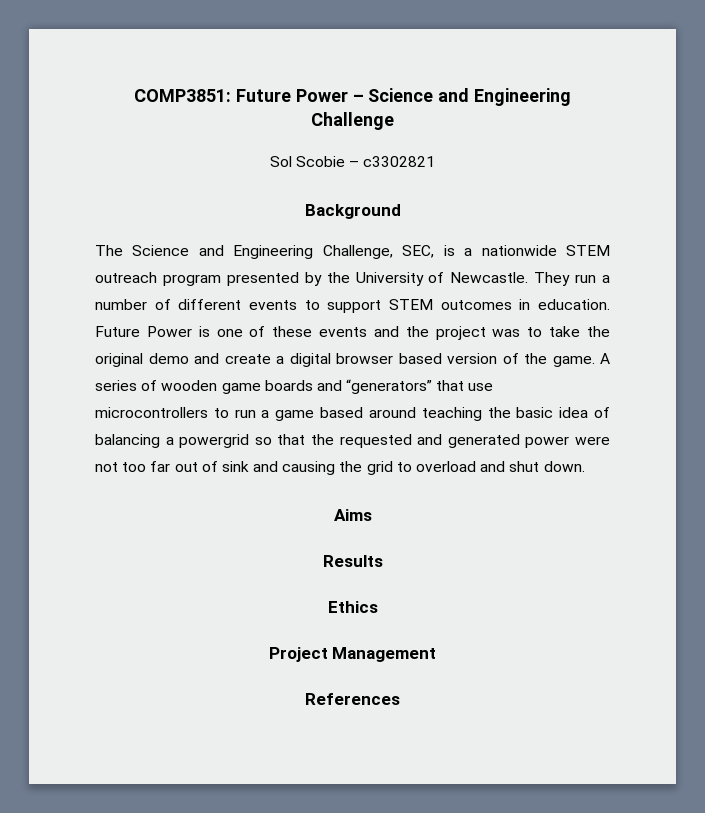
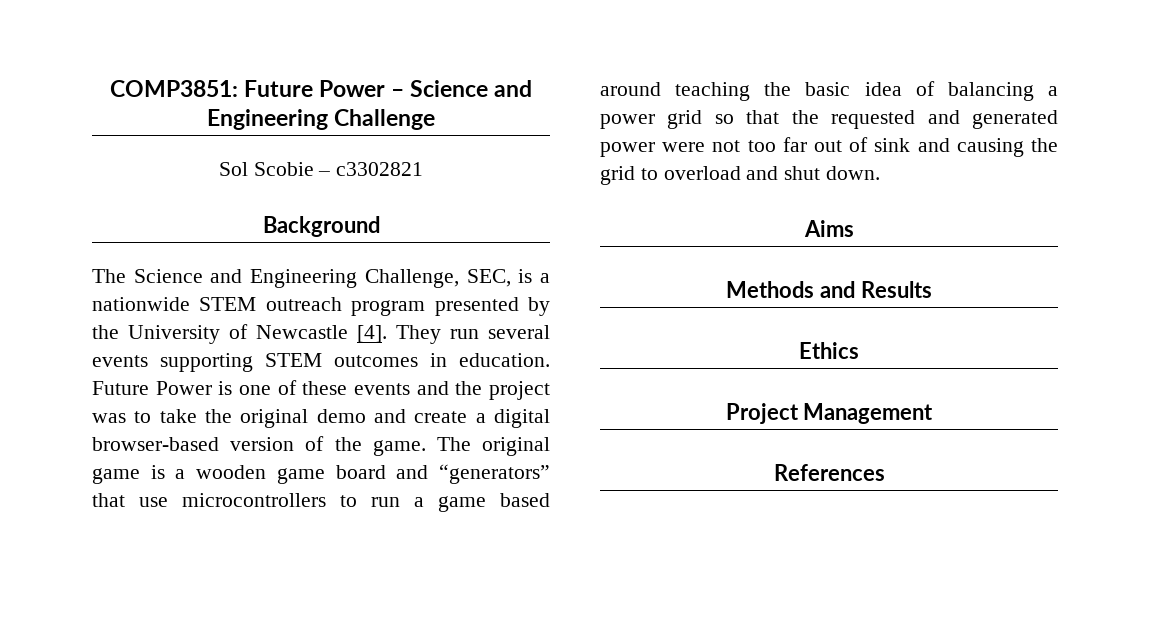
[450,272,610,286] [95,299,382,313] Newcastle. They run a number of different events to support -> [256,325,550,344] [92,353,253,372] Newcastle [4]. They run several events supporting
[336,353,442,364] browser based -> [92,437,219,451] browser-based
[600,353,610,364] [95,380,158,391] A series of -> [436,437,550,456] [92,465,186,484] The original game is a
[264,380,313,391] boards -> [335,465,386,479] board
[179,434,250,448] powergrid -> [600,110,703,129] power grid
(372, 515) none -> [726,281,855,298] Methods and

